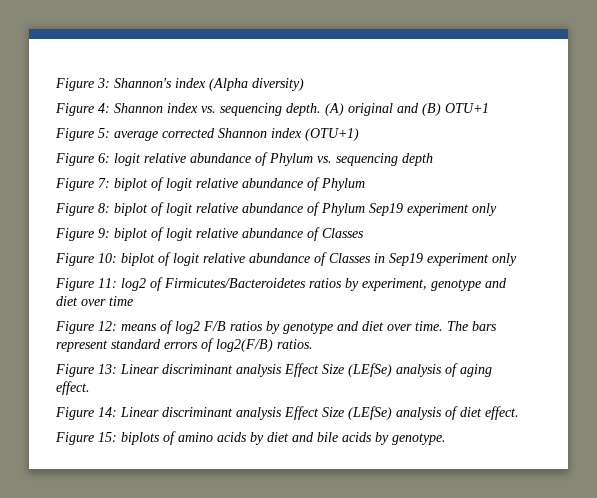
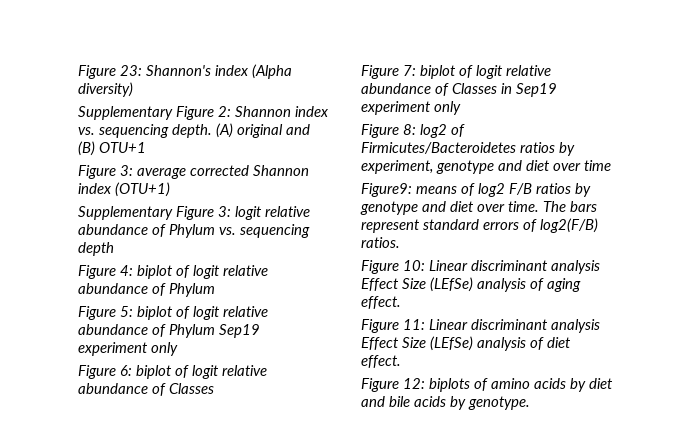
[55,78,110,91] Figure 3: -> [78,65,142,79] Figure 23:
[55,103,110,116] Figure 4: -> [78,106,231,120] Supplementary Figure 2:
[98,128,110,138] 5: -> [120,165,133,176] 3:
[55,153,110,166] Figure 6: -> [78,206,231,220] Supplementary Figure 3:
[98,178,110,188] 7: -> [120,265,133,276] 4:
[98,203,110,213] 8: -> [120,306,133,317] 5:
[98,228,110,238] 9: -> [120,365,132,376] 6:
[98,253,117,263] 10: -> [403,65,416,76] 7:
[98,278,117,288] 11: -> [403,124,416,135] 8:
[55,321,117,334] Figure 12: -> [361,183,412,197] Figure9:
[98,364,117,374] 13: -> [403,260,425,271] 10:
[98,407,117,417] 14: -> [403,319,425,330] 11:
[98,432,117,442] 15: -> [403,378,425,389] 12:

